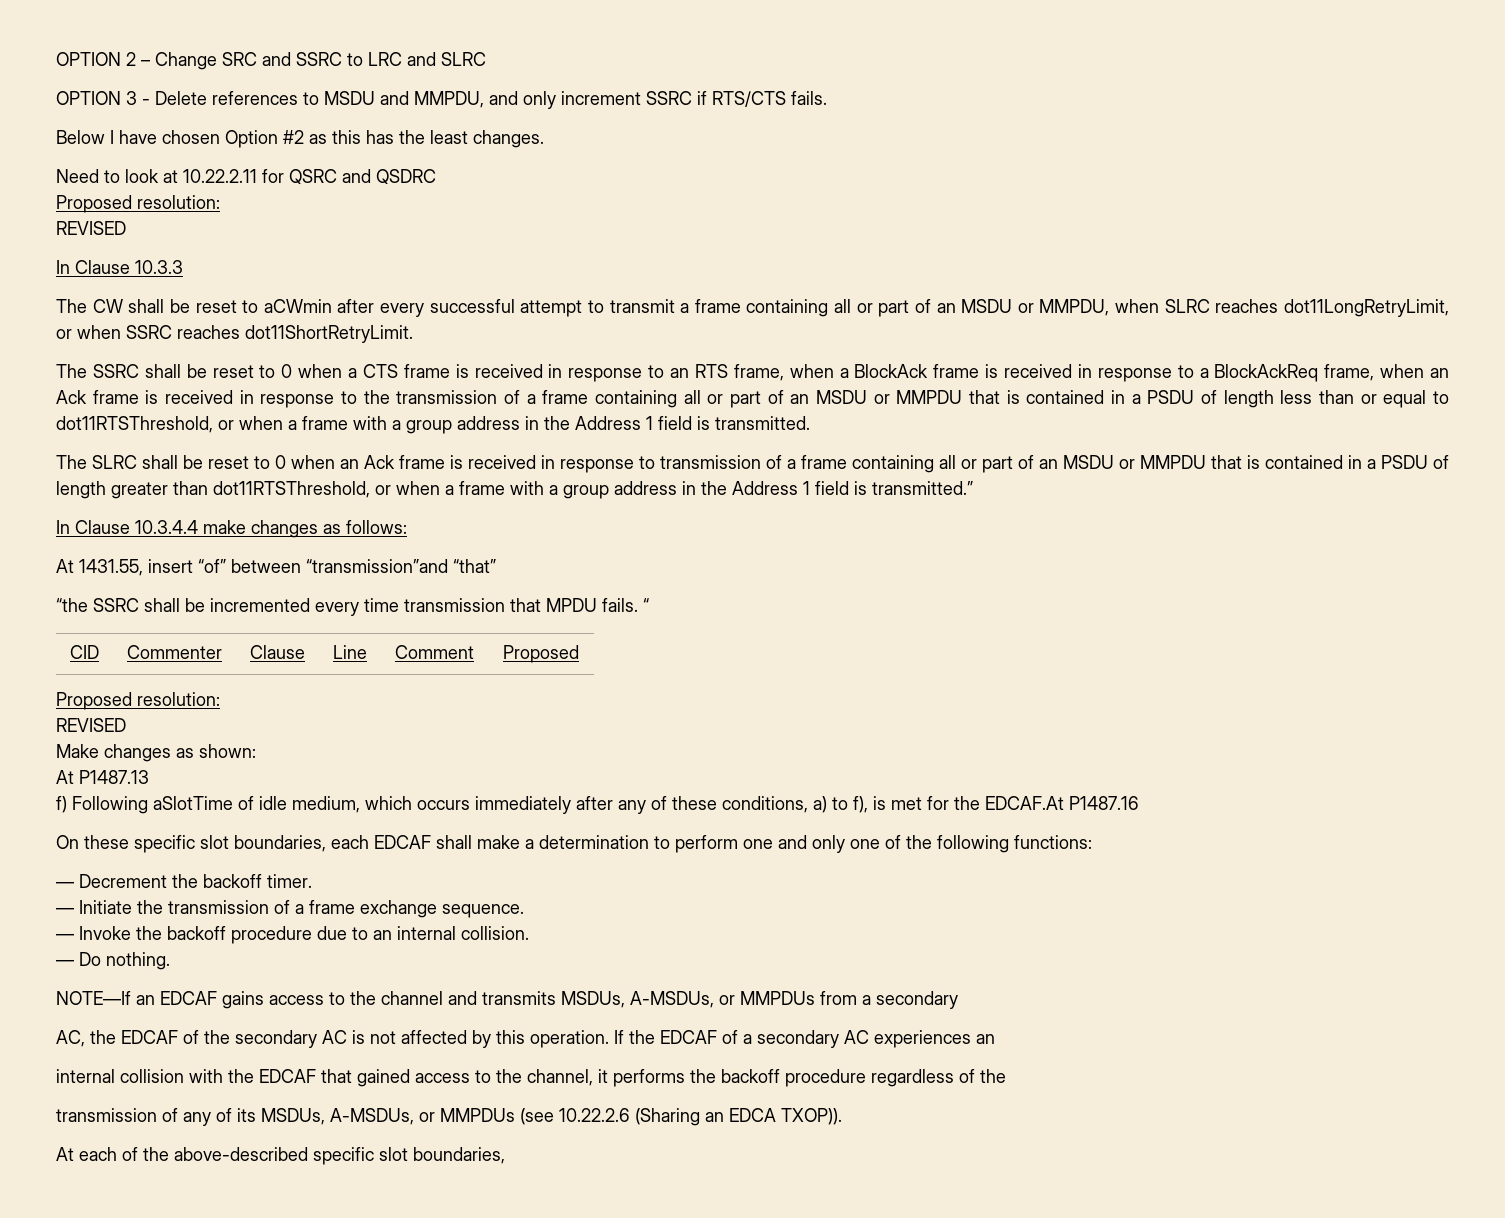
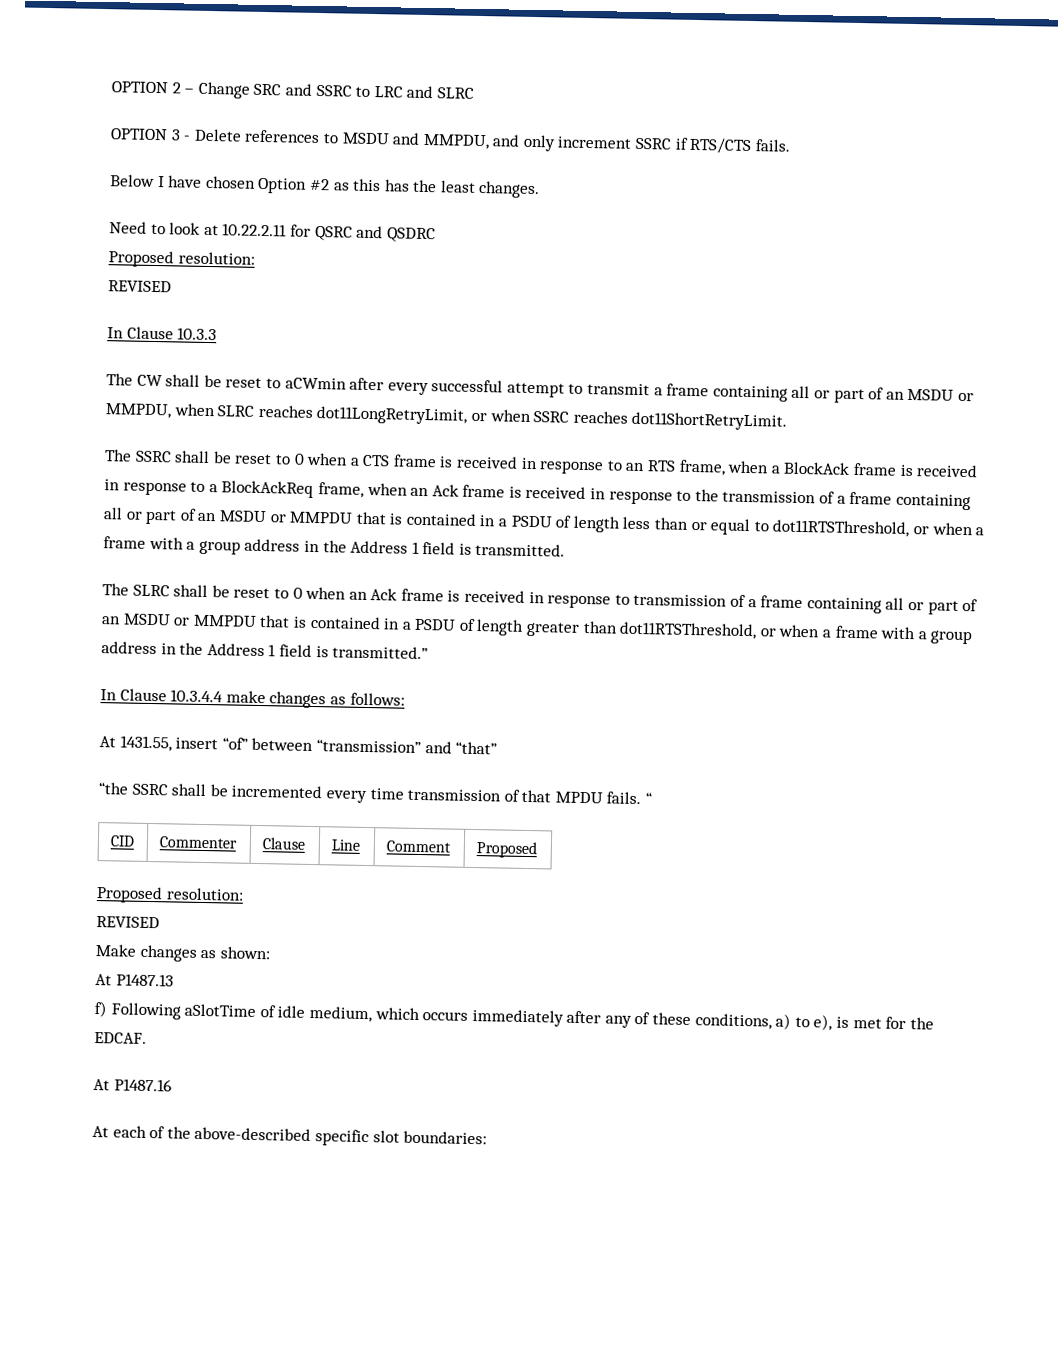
[306,559,448,573] “transmission”and -> [315,739,452,754] “transmission” and
(505, 605) none -> [503,789,520,802] of
[853,796,868,813] f), -> [813,1014,833,1031] e),
[985,796,1064,810] EDCAF.At -> [94,1032,147,1044] [93,1079,110,1091] EDCAF. // At
[56,835,1092,853] [56,874,312,888] [56,900,524,918] [56,926,529,944] [56,952,170,970] [56,991,958,1009] [56,1030,995,1048] [56,1069,1006,1087] [56,1108,842,1126] // On these specific slot boundaries, each EDCAF shall make a determination to perform one and only one of the following functions: // — Decrement the backoff timer. // — Initiate the transmission of a frame exchange sequence. // — Invoke the backoff procedure due to an internal collision. // — Do nothing. // NOTE—If an EDCAF gains access to the channel and transmits MSDUs, A-MSDUs, or MMPDUs from a secondary // AC, the EDCAF of the secondary AC is not affected by this operation. If the EDCAF of a secondary AC experiences an // internal collision with the EDCAF that gained access to the channel, it performs the backoff procedure regardless of the // transmission of any of its MSDUs, A-MSDUs, or MMPDUs (see 10.22.2.6 (Sharing an EDCA TXOP)). -> (172, 1085) none
[413,1147,505,1164] boundaries, -> [403,1130,488,1145] boundaries:

